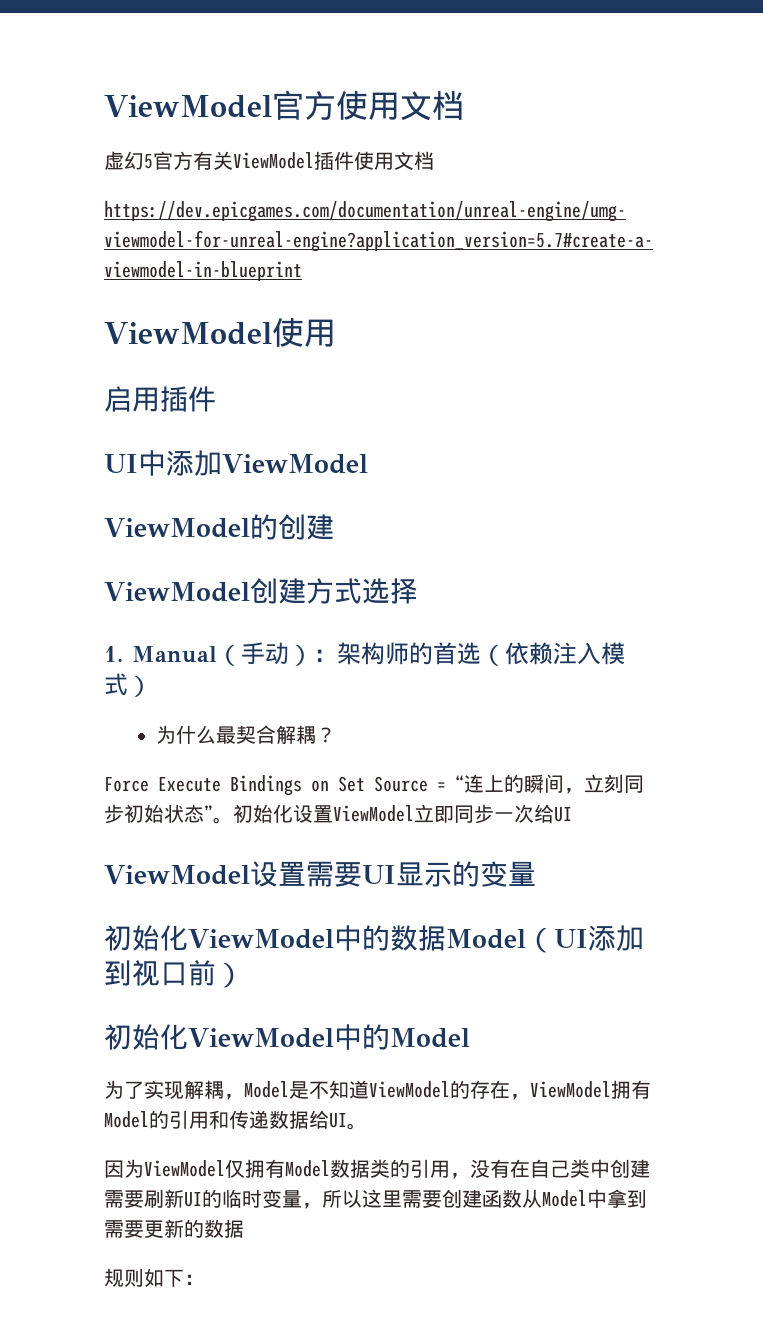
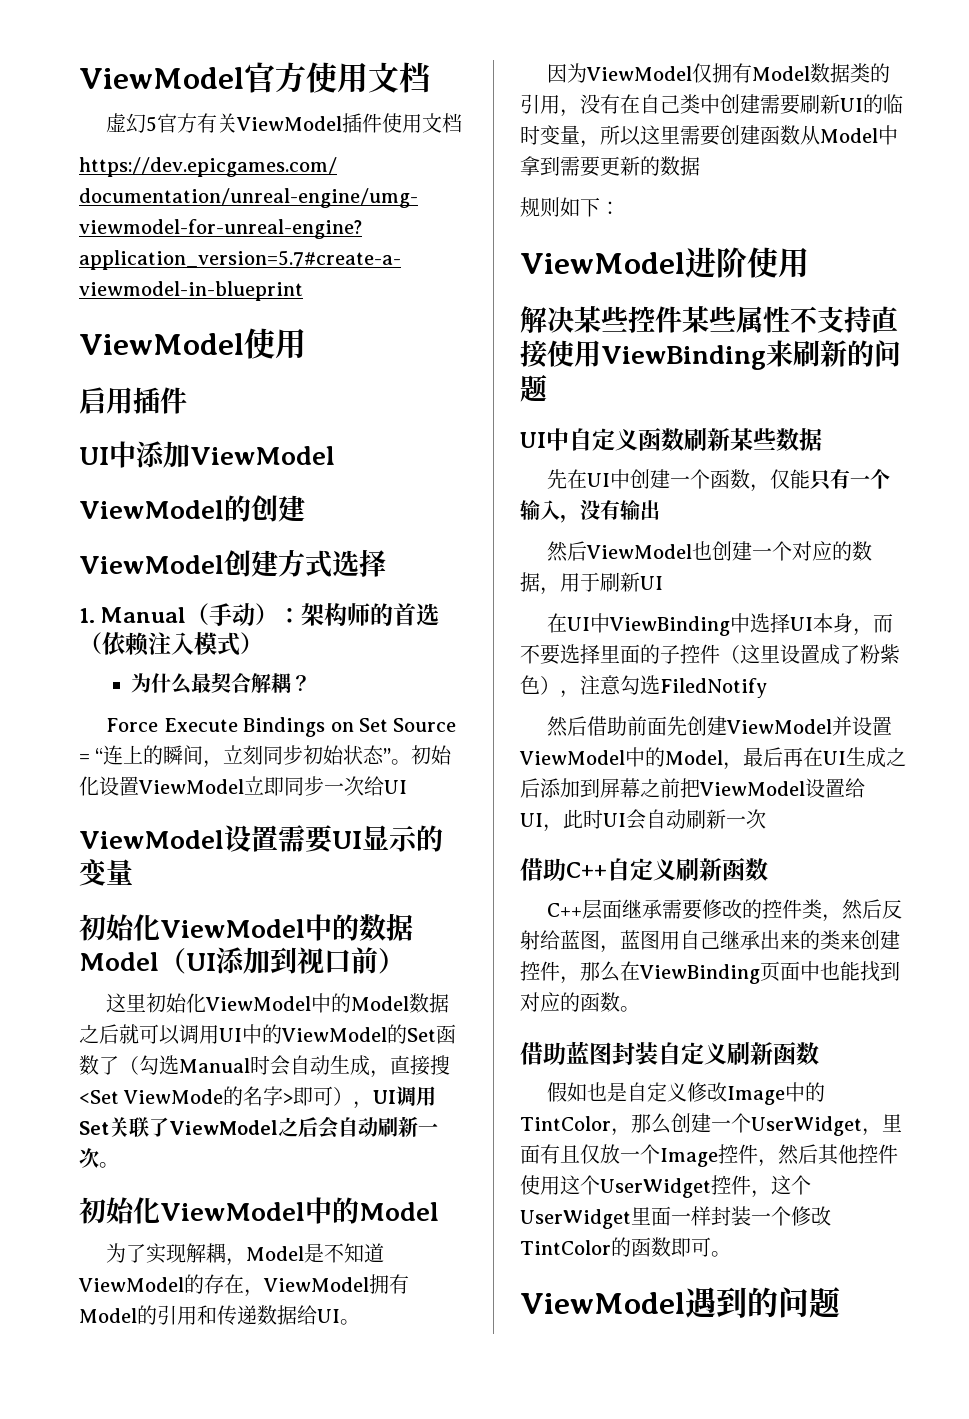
(244, 975) none -> [106,993,450,1013] [79,1024,456,1045] [79,1055,450,1078] [79,1086,437,1109] [79,1116,438,1139] [79,1148,119,1168] // 这里初始化ViewModel中的Model数据之后就可以调用UI中的ViewModel的Set函数了（勾选Manual时会自动生成，直接搜<Set ViewMode的名字>即可），UI调用Set关联了ViewModel之后会自动刷新一次。
(204, 1279) none -> [520,247,809,278] [520,306,898,333] [520,340,901,370] [520,374,547,402] [520,428,822,451] [547,469,891,492] [520,499,660,523] [547,541,873,562] [520,572,663,595] [547,613,894,636] [520,644,900,665] [520,675,767,698] [547,716,893,737] [519,747,906,770] [520,778,865,798] [520,809,766,832] [520,858,768,881] [547,899,903,922] [520,930,900,953] [520,961,900,984] [520,992,640,1012] [520,1041,819,1065] [547,1082,826,1105] [520,1113,902,1136] [520,1144,898,1167] [520,1175,811,1198] [520,1206,831,1229] [520,1237,731,1257] [520,1287,840,1318] // ViewModel进阶使用 // 解决某些控件某些属性不支持直接使用ViewBinding来刷新的问题 // UI中自定义函数刷新某些数据 // 先在UI中创建一个函数，仅能只有一个输入，没有输出 // 然后ViewModel也创建一个对应的数据，用于刷新UI // 在UI中ViewBinding中选择UI本身，而不要选择里面的子控件（这里设置成了粉紫色），注意勾选FiledNotify // 然后借助前面先创建ViewModel并设置ViewModel中的Model，最后再在UI生成之后添加到屏幕之前把ViewModel设置给UI，此时UI会自动刷新一次 // 借助C++自定义刷新函数 // C++层面继承需要修改的控件类，然后反射给蓝图，蓝图用自己继承出来的类来创建控件，那么在ViewBinding页面中也能找到对应的函数。 // 借助蓝图封装自定义刷新函数 // 假如也是自定义修改Image中的TintColor，那么创建一个UserWidget，里面有且仅放一个Image控件，然后其他控件使用这个UserWidget控件，这个UserWidget里面一样封装一个修改TintColor的函数即可。 // ViewModel遇到的问题

